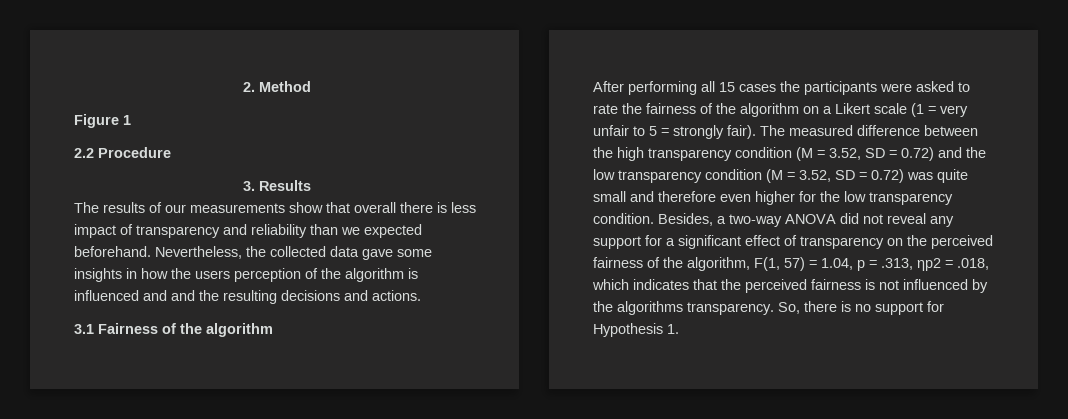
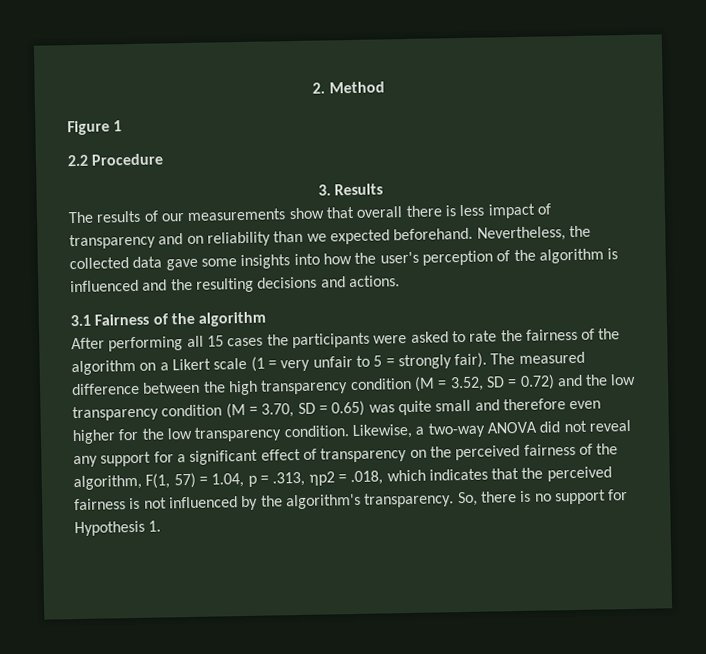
(247, 229) none -> [186,235,204,245] on
[126,268,137,279] in -> [293,253,320,266] into
[195,270,230,279] users -> [379,251,419,264] user's
[171,290,195,301] and -> (168, 285) none
[799,169,904,183] 3.52, SD = 0.72) -> [261,400,366,418] 3.70, SD = 0.65)
[658,213,713,226] Besides, -> [351,423,413,440] Likewise,
[617,301,683,315] algorithms -> [285,493,361,510] algorithm's

